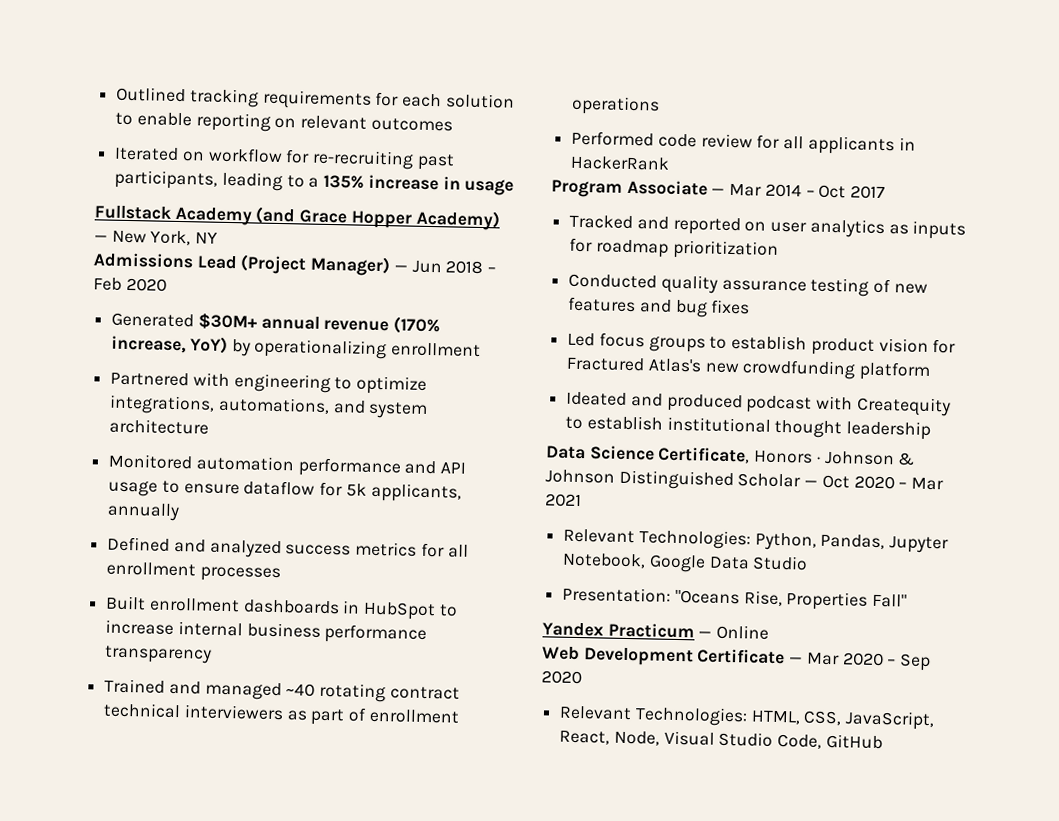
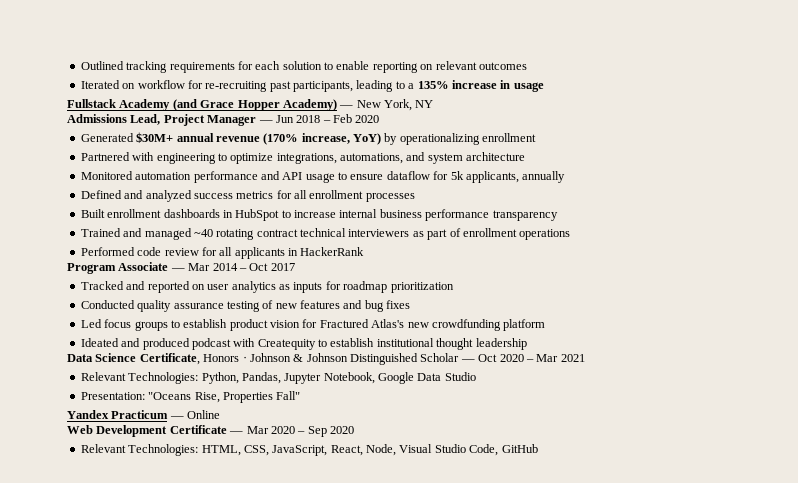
[196,254,392,277] Lead (Project Manager) -> [130,114,257,126] Lead, Project Manager

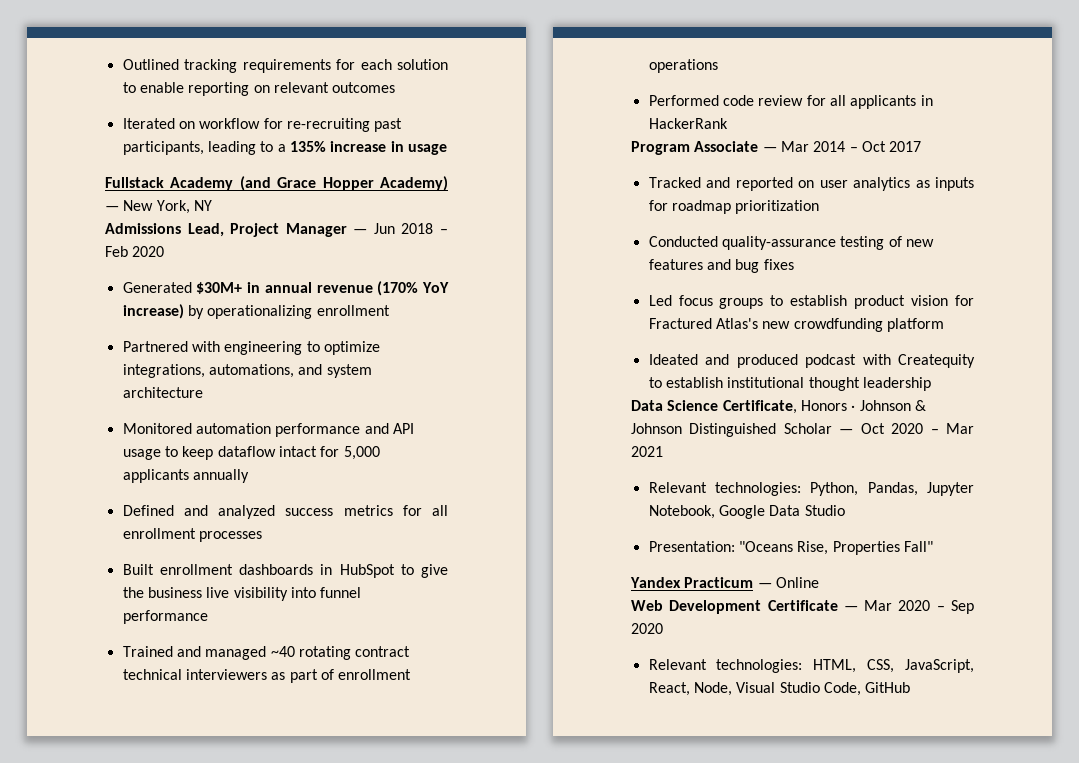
(174, 137) none -> [247,282,261,293] in
[301,133,381,145] increase, YoY) -> [422,282,449,293] [122,304,184,319] YoY increase)
[350,171,519,183] ensure dataflow for 5k applicants, -> [182,446,380,460] [122,469,189,483] keep dataflow intact for 5,000 applicants
[294,209,558,221] increase internal business performance transparency -> [421,564,449,578] [122,587,362,601] [122,610,208,624] give the business live visibility into funnel performance
[137,300,224,312] quality assurance -> [721,236,836,250] quality-assurance
[128,372,199,384] Technologies: -> [714,482,801,496] technologies:
[128,444,199,456] Technologies: -> [716,659,803,673] technologies:

